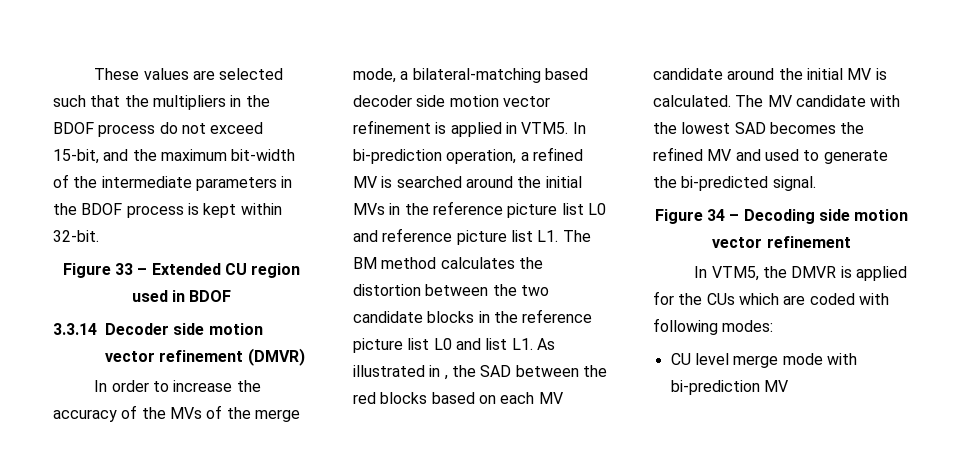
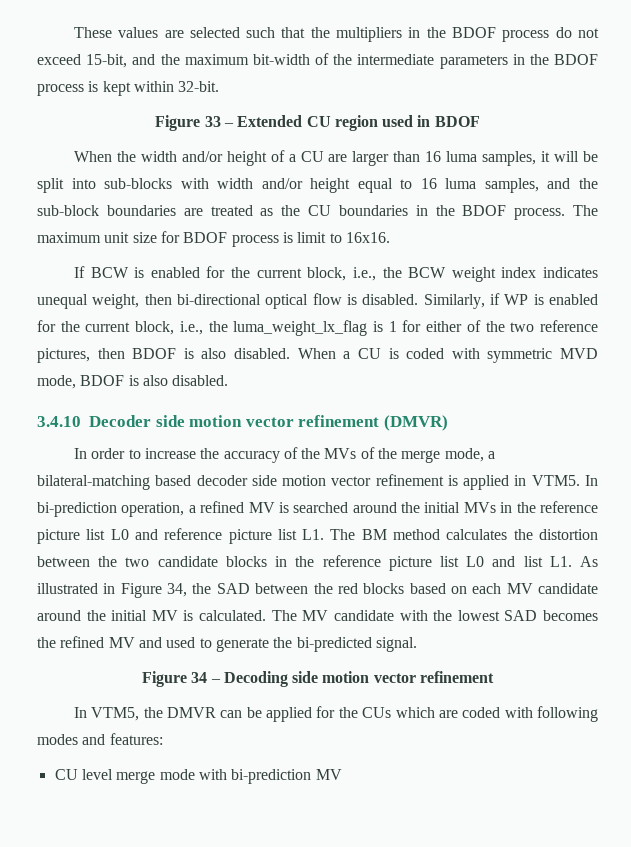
[53,323,97,335] 3.3.14 -> [73,150,599,166] [37,178,599,193] [37,205,598,220] [37,231,390,247] [73,266,598,282] [37,293,598,309] [37,320,599,336] [37,348,599,363] [37,375,229,389] [37,416,81,427] When the width and/or height of a CU are larger than 16 luma samples, it will be split into sub-blocks with width and/or height equal to 16 luma samples, and the sub-block boundaries are treated as the CU boundaries in the BDOF process. The maximum unit size for BDOF process is limit to 16x16. // If BCW is enabled for the current block, i.e., the BCW weight index indicates unequal weight, then bi-directional optical flow is disabled. Similarly, if WP is enabled for the current block, i.e., the luma_weight_lx_flag is 1 for either of the two reference pictures, then BDOF is also disabled. When a CU is coded with symmetric MVD mode, BDOF is also disabled. // 3.4.10
[443,375,448,380] , -> [120,583,188,598] Figure 34,
[840,266,852,278] is -> [220,707,262,718] can be
[722,320,774,332] modes: -> [37,733,163,745] modes and features:

